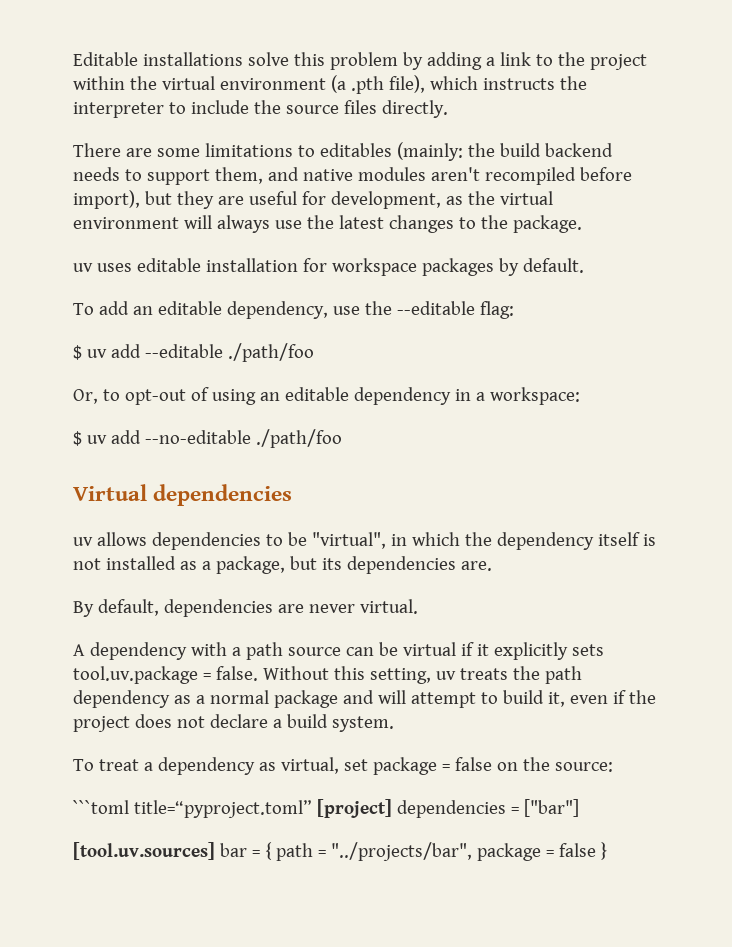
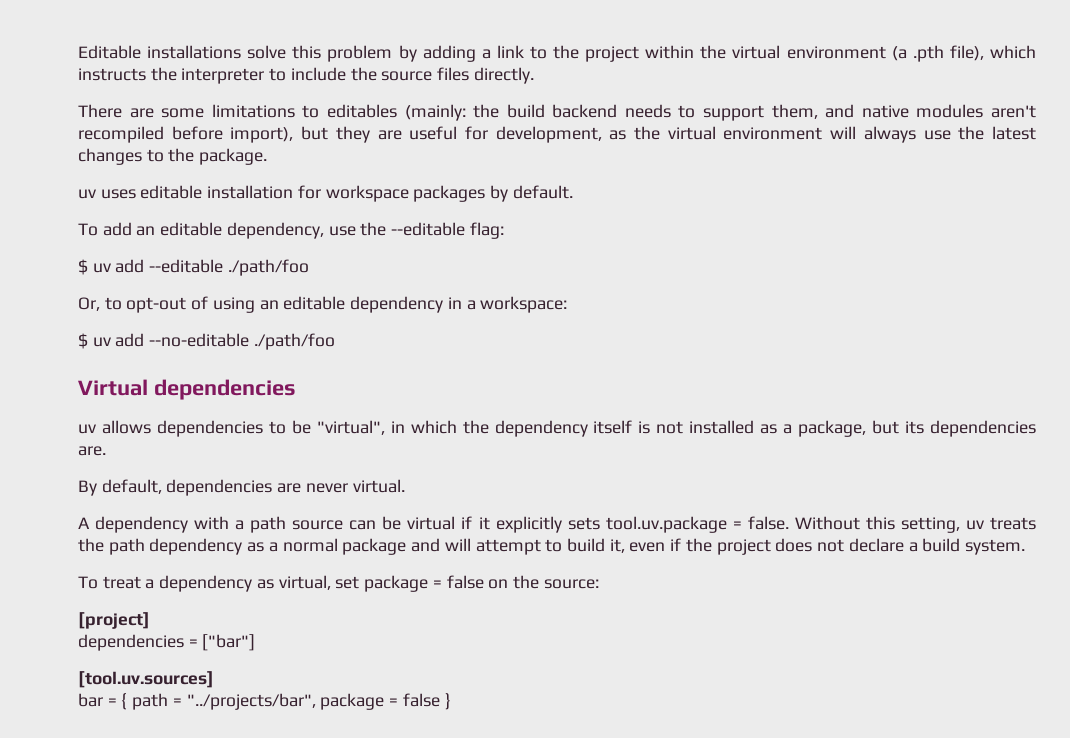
[73,800,312,818] ```toml title=“pyproject.toml” -> (599, 584) none
(392, 808) none -> (150, 620) //
(215, 851) none -> (214, 679) //

